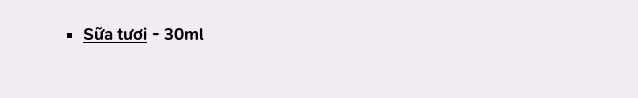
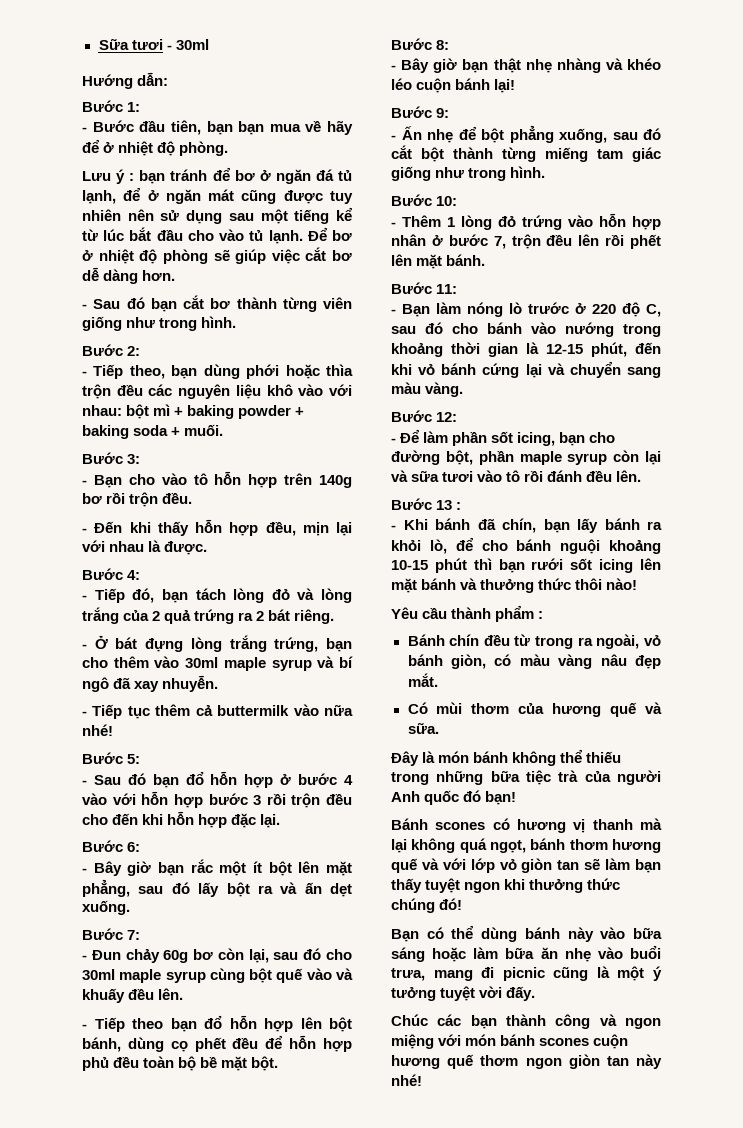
(205, 34) none -> [82,72,169,89] [82,100,141,112] [82,120,353,135] [82,139,229,156] [82,167,352,184] [82,187,353,204] [82,207,353,224] [82,227,353,244] [82,247,352,264] [82,267,176,284] [82,295,352,312] [82,316,237,331] [82,344,141,356] [82,364,354,379] [82,384,352,399] [82,404,305,419] [82,424,224,439] [82,452,141,464] [82,471,352,488] [82,492,193,507] [82,519,352,536] [82,540,208,555] [82,568,141,580] [82,588,352,603] [82,607,335,624] [82,635,352,652] [82,656,354,671] [82,675,219,692] [82,704,354,719] [82,724,113,736] [82,752,141,764] [82,771,353,788] [82,791,352,808] [82,811,281,828] [82,840,141,852] [82,859,352,876] [82,879,352,897] [82,900,130,915] [82,928,141,940] [82,948,352,963] [82,968,353,983] [82,988,184,1003] [82,1015,352,1032] [82,1035,352,1052] [82,1056,279,1071] [391,38,450,50] [391,58,661,73] [391,78,516,93] [391,106,450,118] [391,125,661,143] [391,145,661,162] [391,166,546,181] [391,194,458,206] [391,213,661,230] [391,234,661,249] [391,254,486,269] [391,282,458,294] [391,302,661,317] [391,322,661,337] [391,342,661,357] [391,361,661,378] [391,382,464,397] [391,410,458,422] [391,429,616,446] [391,450,661,465] [391,470,642,482] [391,498,462,510] [391,518,662,533] [391,537,661,554] [391,558,661,573] [391,578,638,593] [391,605,544,622] [407,634,661,649] [407,654,661,669] [407,673,438,687] [407,702,662,717] [407,722,439,734] [391,749,622,766] [391,770,661,785] [391,790,517,805] [391,818,662,833] [391,838,661,853] [391,858,661,873] [391,878,621,893] [391,898,463,913] [391,925,662,942] [391,945,661,962] [391,966,662,981] [391,986,536,1001] [391,1014,661,1029] [391,1034,629,1049] [391,1054,662,1069] [391,1074,422,1086] // Hướng dẫn: // Bước 1: // - Bước đầu tiên, bạn bạn mua về hãy để ở nhiệt độ phòng. // Lưu ý : bạn tránh để bơ ở ngăn đá tủ lạnh, để ở ngăn mát cũng được tuy nhiên nên sử dụng sau một tiếng kể từ lúc bắt đầu cho vào tủ lạnh. Để bơ ở nhiệt độ phòng sẽ giúp việc cắt bơ dễ dàng hơn. // - Sau đó bạn cắt bơ thành từng viên giống như trong hình. // Bước 2: // - Tiếp theo, bạn dùng phới hoặc thìa trộn đều các nguyên liệu khô vào với nhau: bột mì + baking powder + baking soda + muối. // Bước 3: // - Bạn cho vào tô hỗn hợp trên 140g bơ rồi trộn đều. // - Đến khi thấy hỗn hợp đều, mịn lại với nhau là được. // Bước 4: // - Tiếp đó, bạn tách lòng đỏ và lòng trắng của 2 quả trứng ra 2 bát riêng. // - Ở bát đựng lòng trắng trứng, bạn cho thêm vào 30ml maple syrup và bí ngô đã xay nhuyễn. // - Tiếp tục thêm cả buttermilk vào nữa nhé! // Bước 5: // - Sau đó bạn đổ hỗn hợp ở bước 4 vào với hỗn hợp bước 3 rồi trộn đều cho đến khi hỗn hợp đặc lại. // Bước 6: // - Bây giờ bạn rắc một ít bột lên mặt phẳng, sau đó lấy bột ra và ấn dẹt xuống. // Bước 7: // - Đun chảy 60g bơ còn lại, sau đó cho 30ml maple syrup cùng bột quế vào và khuấy đều lên. // - Tiếp theo bạn đổ hỗn hợp lên bột bánh, dùng cọ phết đều để hỗn hợp phủ đều toàn bộ bề mặt bột. // Bước 8: // - Bây giờ bạn thật nhẹ nhàng và khéo léo cuộn bánh lại! // Bước 9: // - Ấn nhẹ để bột phẳng xuống, sau đó cắt bột thành từng miếng tam giác giống như trong hình. // Bước 10: // - Thêm 1 lòng đỏ trứng vào hỗn hợp nhân ở bước 7, trộn đều lên rồi phết lên mặt bánh. // Bước 11: // - Bạn làm nóng lò trước ở 220 độ C, sau đó cho bánh vào nướng trong khoảng thời gian là 12-15 phút, đến khi vỏ bánh cứng lại và chuyển sang màu vàng. // Bước 12: // - Để làm phần sốt icing, bạn cho đường bột, phần maple syrup còn lại và sữa tươi vào tô rồi đánh đều lên. // Bước 13 : // - Khi bánh đã chín, bạn lấy bánh ra khỏi lò, để cho bánh nguội khoảng 10-15 phút thì bạn rưới sốt icing lên mặt bánh và thưởng thức thôi nào! // Yêu cầu thành phẩm : // Bánh chín đều từ trong ra ngoài, vỏ bánh giòn, có màu vàng nâu đẹp mắt. // Có mùi thơm của hương quế và sữa. // Đây là món bánh không thể thiếu trong những bữa tiệc trà của người Anh quốc đó bạn! // Bánh scones có hương vị thanh mà lại không quá ngọt, bánh thơm hương quế và với lớp vỏ giòn tan sẽ làm bạn thấy tuyệt ngon khi thưởng thức chúng đó! // Bạn có thể dùng bánh này vào bữa sáng hoặc làm bữa ăn nhẹ vào buổi trưa, mang đi picnic cũng là một ý tưởng tuyệt vời đấy. // Chúc các bạn thành công và ngon miệng với món bánh scones cuộn hương quế thơm ngon giòn tan này nhé!

